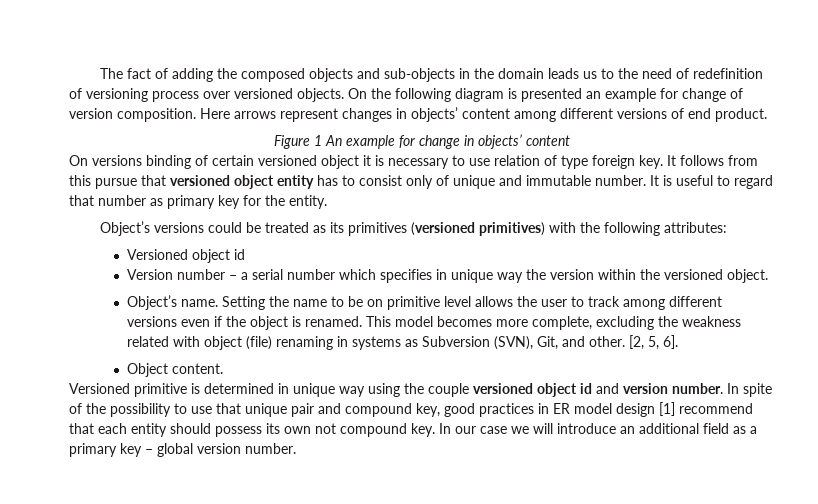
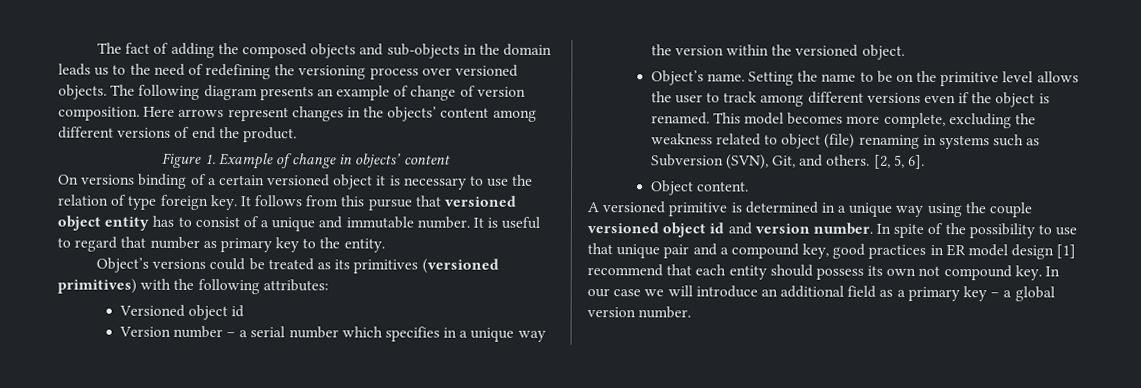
[692,68,763,79] [69,88,82,99] redefinition of -> [205,63,296,80] redefining the
[348,88,582,102] On the following diagram is presented -> [110,84,314,101] The following diagram presents
[660,88,678,99] for -> [393,85,410,97] of
(407, 113) none -> [363,106,385,118] the
(711, 113) none -> [218,127,240,139] the
[313,135,415,149] 1 An example for -> [204,153,293,170] 1. Example of
(208, 160) none -> [207,177,217,186] a
(490, 162) none -> [512,174,534,186] the
[406,175,449,189] only of -> [242,216,270,228] of a
[243,195,261,206] for -> [302,238,317,249] to
(448, 274) none -> [459,330,469,338] a
(384, 303) none -> [916,70,938,83] the
[173,336,201,347] with -> [763,134,778,145] to
(402, 343) none -> [993,134,1025,147] such
[589,336,626,347] other. -> [826,154,871,166] others.
[69,383,130,394] Versioned -> [587,201,666,214] A versioned
(289, 388) none -> [837,205,847,213] a
(341, 408) none -> [719,247,729,255] a
(153, 451) none -> [1003,290,1013,298] a

